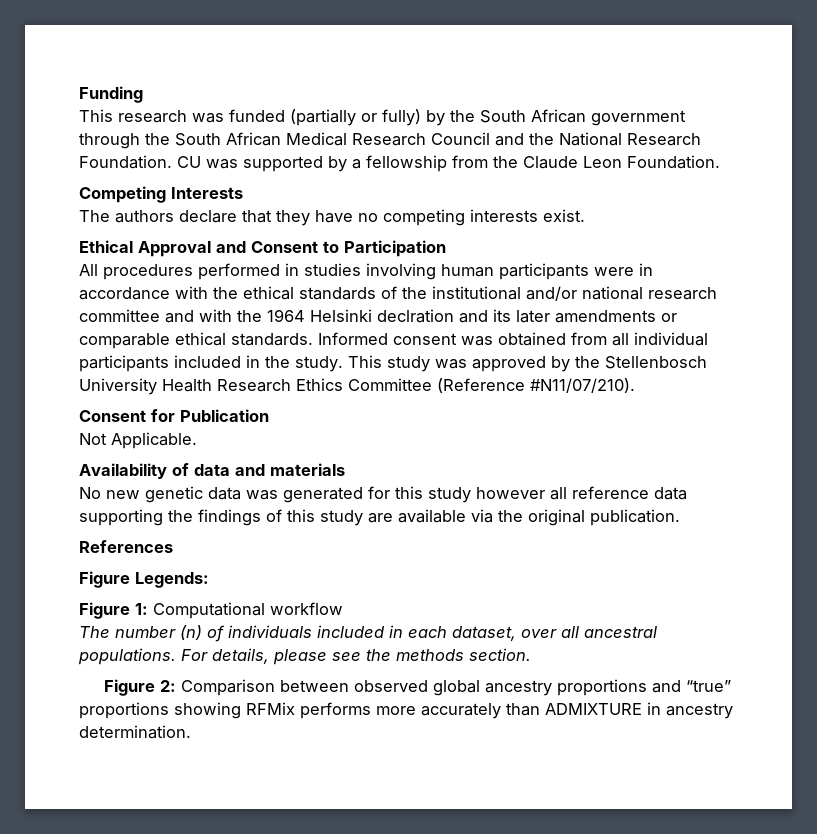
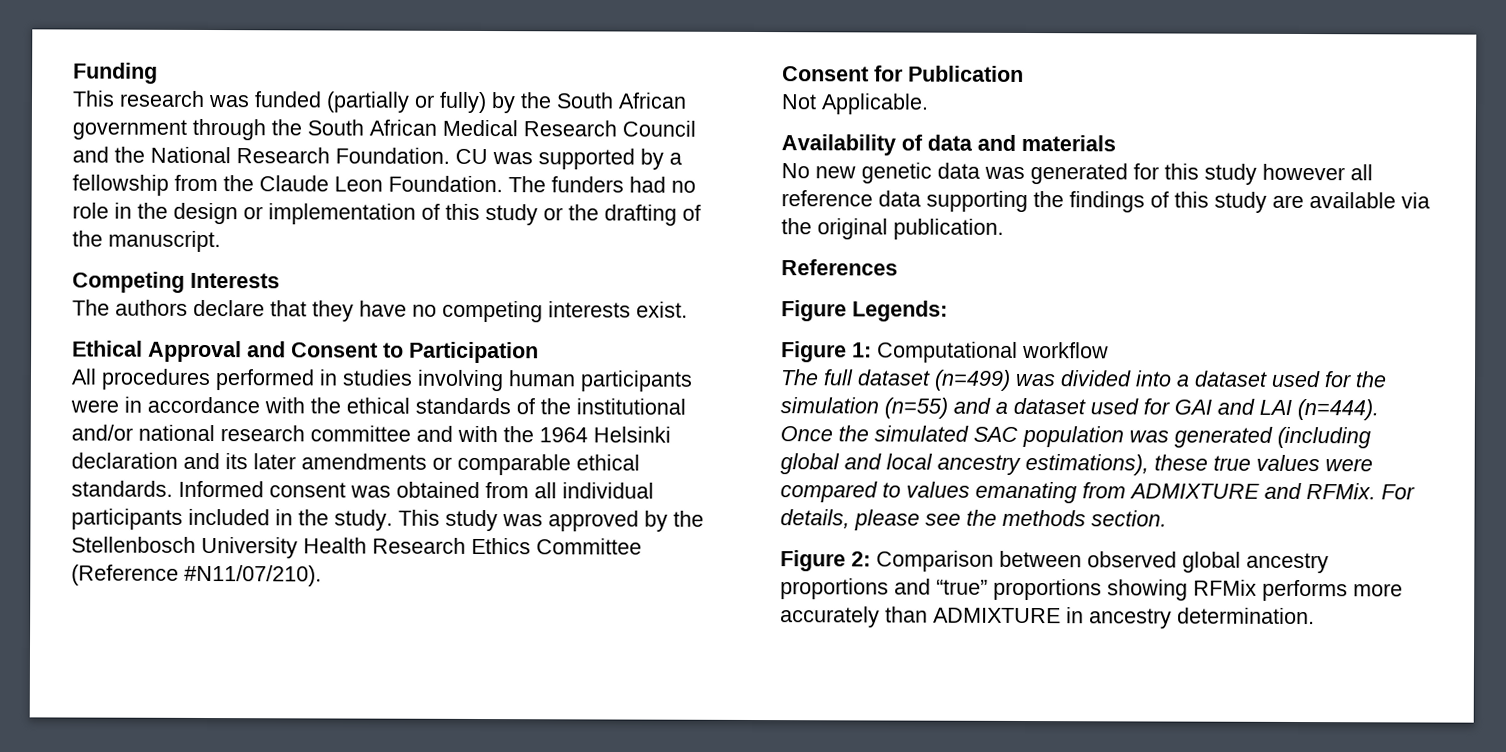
(720, 162) none -> [508,176,696,193] [72,202,701,226] [72,230,221,253] The funders had no role in the design or implementation of this study or the drafting of the manuscript.
[377,309,454,323] declration -> [71,452,178,469] declaration
[115,625,657,642] [78,648,176,665] number (n) of individuals included in each dataset, over all ancestral populations. -> [823,369,1387,391] [780,397,1379,421] [780,425,1371,449] [780,453,1373,476] [780,481,1376,504] full dataset (n=499) was divided into a dataset used for the simulation (n=55) and a dataset used for GAI and LAI (n=444). Once the simulated SAC population was generated (including global and local ancestry estimations), these true values were compared to values emanating from ADMIXTURE and RFMix.

